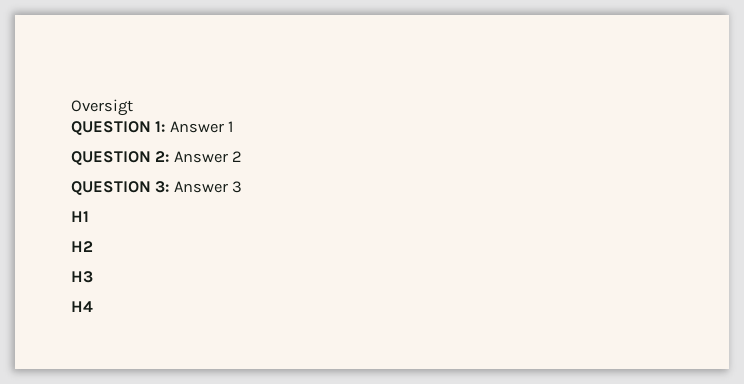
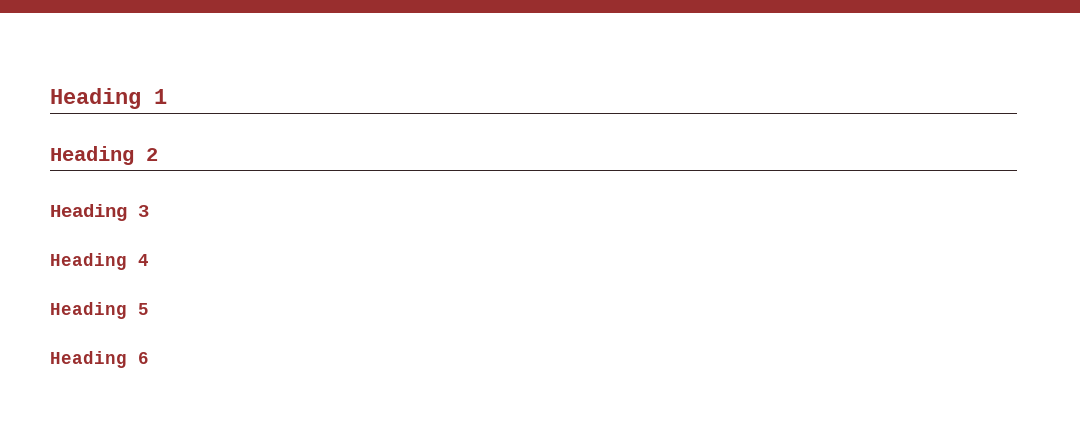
[71,99,133,116] [71,121,234,135] [71,151,243,165] [71,181,243,195] [71,211,89,222] [71,241,93,252] [71,271,93,283] [71,301,93,312] Oversigt // QUESTION 1: Answer 1 // QUESTION 2: Answer 2 // QUESTION 3: Answer 3 // H1 // H2 // H3 // H4 -> [50,88,167,109] [50,146,158,165] [50,204,149,221] [50,253,149,270] [50,302,149,319] [50,351,149,368] Heading 1 // Heading 2 // Heading 3 // Heading 4 // Heading 5 // Heading 6

